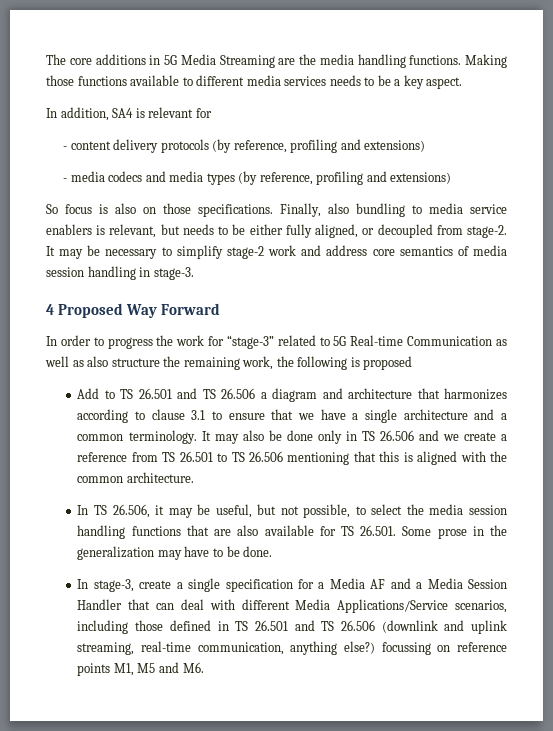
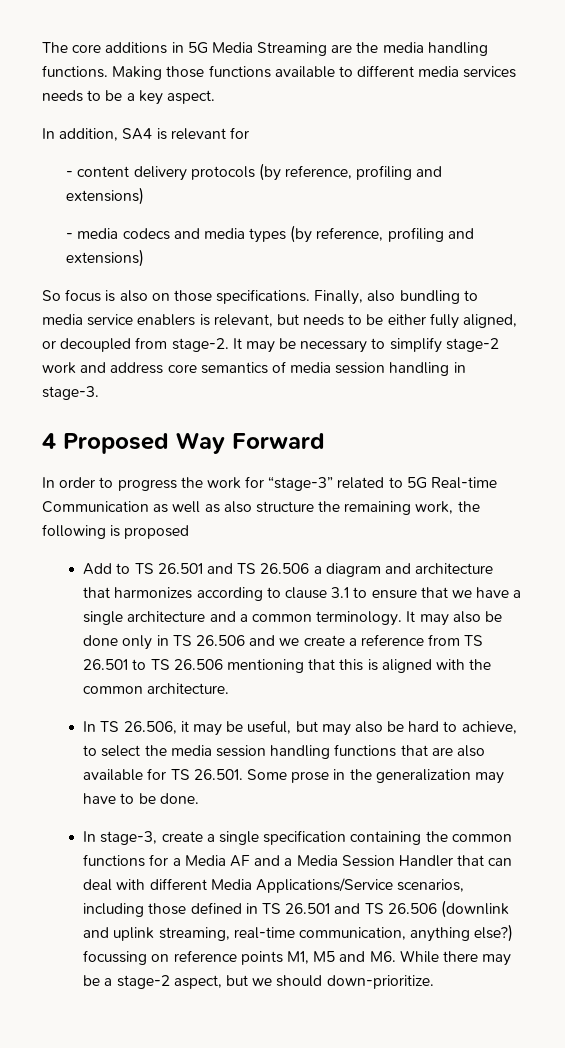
[280,504,351,518] not possible, -> [321,721,517,736] may also be hard to achieve,
(293, 585) none -> [350,831,512,845] [83,854,146,867] containing the common functions
(204, 667) none -> [399,950,512,966] [83,975,434,989] While there may be a stage-2 aspect, but we should down-prioritize.

